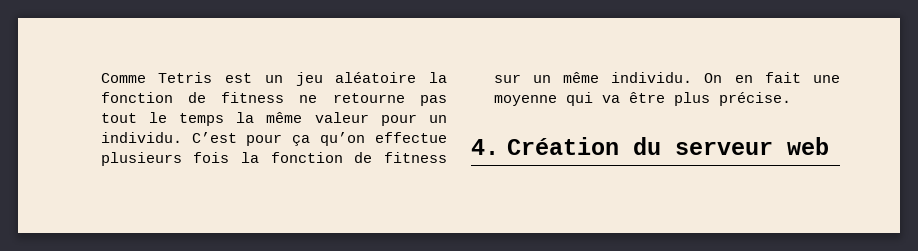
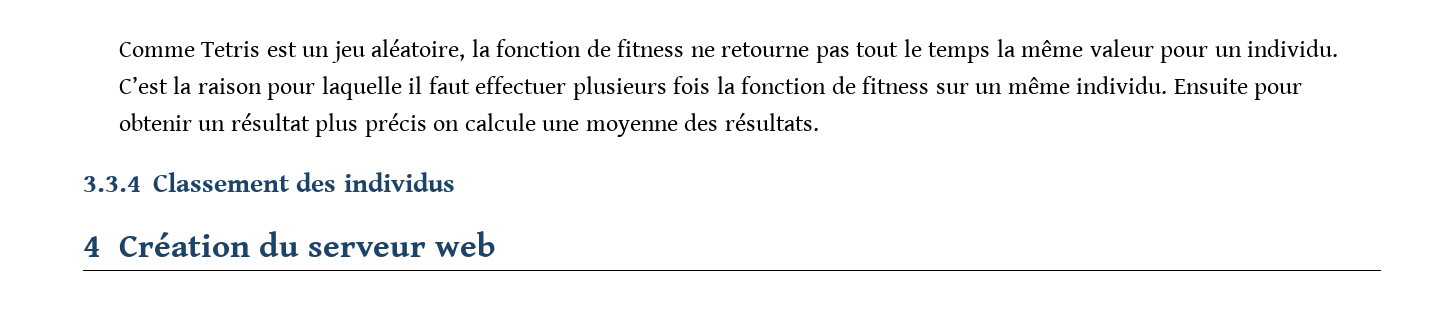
[335,72,417,83] aléatoire -> [371,39,466,61] aléatoire,
[246,132,447,146] pour ça qu’on effectue -> [173,76,567,100] la raison pour laquelle il faut effectuer
[704,72,840,83] [493,92,791,106] [471,139,499,155] On en fait une moyenne qui va être plus précise. // 4. -> [1173,78,1303,100] [118,113,819,137] [83,172,455,192] [83,236,101,257] Ensuite pour obtenir un résultat plus précis on calcule une moyenne des résultats. // 3.3.4 Classement des individus // 4

